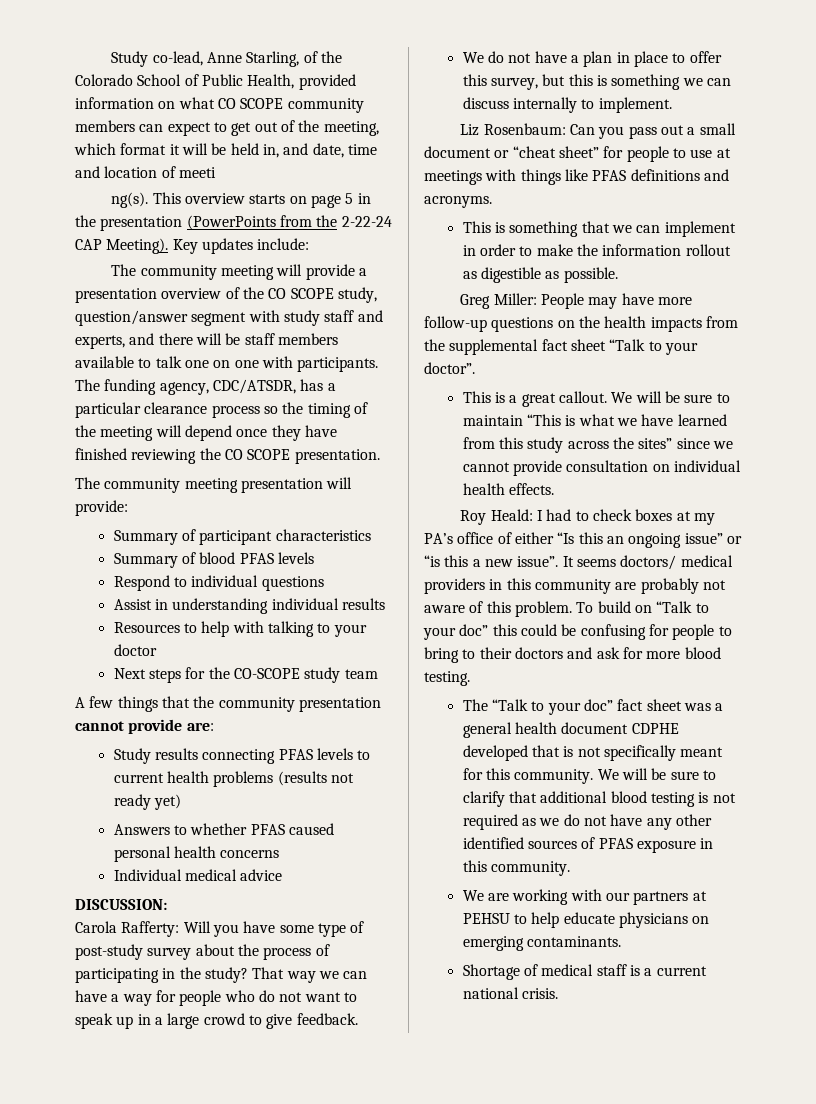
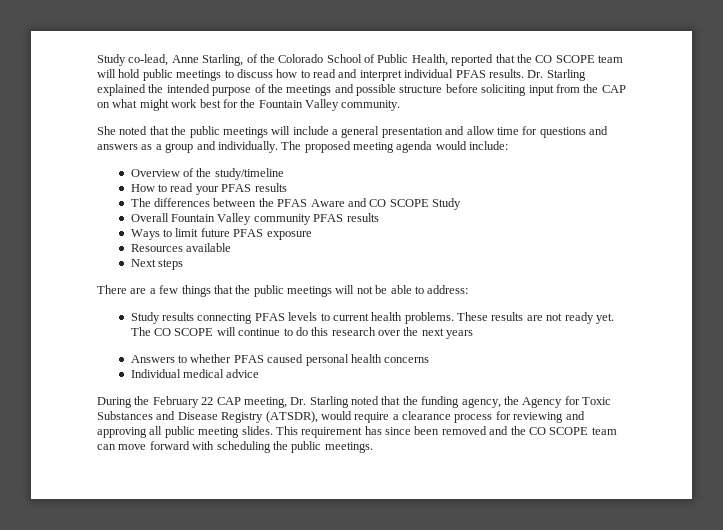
[298,74,356,90] [75,97,364,113] [75,120,379,136] [74,143,377,158] [75,166,216,178] [111,192,371,208] [75,215,392,231] [75,238,310,254] [111,264,368,280] [75,287,377,303] [75,310,383,326] [75,333,338,349] [75,356,379,372] [75,379,336,395] [75,402,368,418] [75,425,337,441] [75,448,380,464] [75,477,353,493] [75,500,128,516] [113,529,371,545] [113,552,315,568] [113,575,324,591] [113,598,386,614] [113,621,367,637] [113,644,157,656] [113,667,378,683] [75,696,381,712] [75,719,214,734] provided information on what CO SCOPE community members can expect to get out of the meeting, which format it will be held in, and date, time and location of meeti // ng(s). This overview starts on page 5 in the presentation (PowerPoints from the 2-22-24 CAP Meeting). Key updates include: // The community meeting will provide a presentation overview of the CO SCOPE study, question/answer segment with study staff and experts, and there will be staff members available to talk one on one with participants. The funding agency, CDC/ATSDR, has a particular clearance process so the timing of the meeting will depend once they have finished reviewing the CO SCOPE presentation. // The community meeting presentation will provide: // Summary of participant characteristics // Summary of blood PFAS levels // Respond to individual questions // Assist in understanding individual results // Resources to help with talking to your doctor // Next steps for the CO-SCOPE study team // A few things that the community presentation cannot provide are: -> [451,54,623,66] [97,69,586,81] [97,84,626,96] [97,99,401,111] [97,126,608,138] [97,141,509,153] [130,168,284,180] [130,183,287,195] [130,198,462,210] [130,213,379,225] [130,228,312,240] [130,243,232,252] [130,259,184,270] [97,285,469,297] reported that the CO SCOPE team will hold public meetings to discuss how to read and interpret individual PFAS results. Dr. Starling explained the intended purpose of the meetings and possible structure before soliciting input from the CAP on what might work best for the Fountain Valley community. // She noted that the public meetings will include a general presentation and allow time for questions and answers as a group and individually. The proposed meeting agenda would include: // Overview of the study/timeline // How to read your PFAS results // The differences between the PFAS Aware and CO SCOPE Study // Overall Fountain Valley community PFAS results // Ways to limit future PFAS exposure // Resources available // Next steps // There are a few things that the public meetings will not be able to address:
[213,771,355,787] [113,794,182,810] problems (results not ready yet) -> [404,312,614,324] [130,327,474,339] problems. These results are not ready yet. The CO SCOPE will continue to do this research over the next years
[75,899,167,910] [75,921,365,937] [75,944,330,960] [75,967,368,983] [75,990,357,1006] [75,1013,358,1029] [462,51,722,67] [462,74,731,90] [462,97,672,113] [460,123,736,139] [424,146,731,162] [424,169,729,185] [424,196,492,208] [462,221,736,237] [462,244,731,256] [462,267,618,283] [460,293,693,309] [424,316,738,332] [424,339,698,355] [424,362,475,374] [462,391,730,407] [462,414,727,426] [462,437,733,453] [462,460,742,476] [462,483,555,495] [460,509,715,525] [424,532,742,548] [424,555,733,570] [424,578,726,594] [424,601,709,617] [423,624,732,640] [424,647,721,663] [424,671,470,686] [462,699,724,715] [462,722,679,738] [462,745,724,761] [462,768,716,784] [462,791,736,807] [462,814,712,830] [462,837,714,853] [462,860,571,876] [462,889,707,905] [462,912,710,928] [462,936,622,951] [462,964,707,980] [462,987,559,999] DISCUSSION: // Carola Rafferty: Will you have some type of post-study survey about the process of participating in the study? That way we can have a way for people who do not want to speak up in a large crowd to give feedback. // We do not have a plan in place to offer this survey, but this is something we can discuss internally to implement. // Liz Rosenbaum: Can you pass out a small document or “cheat sheet” for people to use at meetings with things like PFAS definitions and acronyms. // This is something that we can implement in order to make the information rollout as digestible as possible. // Greg Miller: People may have more follow-up questions on the health impacts from the supplemental fact sheet “Talk to your doctor”. // This is a great callout. We will be sure to maintain “This is what we have learned from this study across the sites” since we cannot provide consultation on individual health effects. // Roy Heald: I had to check boxes at my PA’s office of either “Is this an ongoing issue” or “is this a new issue”. It seems doctors/ medical providers in this community are probably not aware of this problem. To build on “Talk to your doc” this could be confusing for people to bring to their doctors and ask for more blood testing. // The “Talk to your doc” fact sheet was a general health document CDPHE developed that is not specifically meant for this community. We will be sure to clarify that additional blood testing is not required as we do not have any other identified sources of PFAS exposure in this community. // We are working with our partners at PEHSU to help educate physicians on emerging contaminants. // Shortage of medical staff is a current national crisis. -> [97,396,611,408] [97,411,585,423] [97,426,617,438] [97,441,373,453] During the February 22 CAP meeting, Dr. Starling noted that the funding agency, the Agency for Toxic Substances and Disease Registry (ATSDR), would require a clearance process for reviewing and approving all public meeting slides. This requirement has since been removed and the CO SCOPE team can move forward with scheduling the public meetings.

